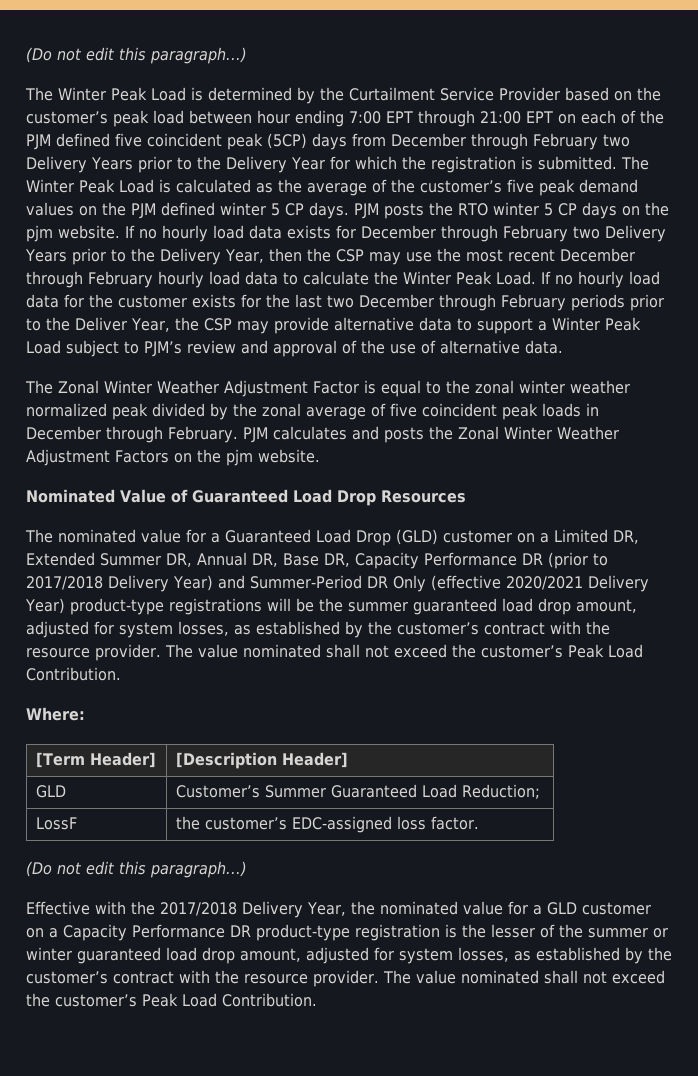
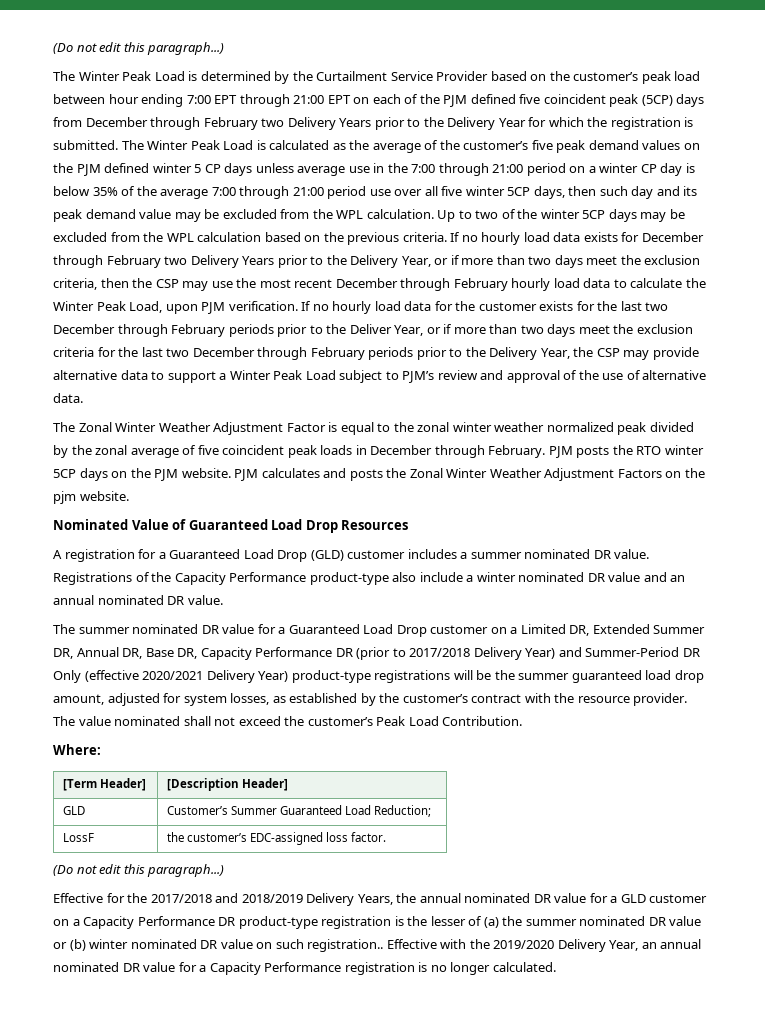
[309,202,669,219] [26,225,120,242] days. PJM posts the RTO winter 5 CP days on the pjm website. -> [224,163,695,176] [53,186,698,199] [53,209,685,222] [53,232,447,245] days unless average use in the 7:00 through 21:00 period on a winter CP day is below 35% of the average 7:00 through 21:00 period use over all five winter 5CP days, then such day and its peak demand value may be excluded from the WPL calculation. Up to two of the winter 5CP days may be excluded from the WPL calculation based on the previous criteria.
(264, 256) none -> [434,255,701,268] [53,278,97,290] or if more than two days meet the exclusion criteria,
[495,271,536,285] Load. -> [129,301,298,314] Load, upon PJM verification.
(170, 325) none -> [426,324,693,337] [53,347,570,360] or if more than two days meet the exclusion criteria for the last two December through February periods prior to the Delivery Year,
(268, 435) none -> [576,445,704,458] [53,468,259,481] posts the RTO winter 5CP days on the PJM website. PJM
[25,529,136,543] The nominated -> [53,549,650,562] [53,572,686,585] [53,595,223,605] [53,624,219,634] A registration for a Guaranteed Load Drop (GLD) customer includes a summer nominated DR value. Registrations of the Capacity Performance product-type also include a winter nominated DR value and an annual nominated DR value. // The summer nominated DR
[396,529,438,545] (GLD) -> (427, 631) none
[95,901,126,914] with -> [106,893,125,903] for
[242,901,458,918] Delivery Year, the nominated -> [215,893,551,906] and 2018/2019 Delivery Years, the annual nominated DR
[559,924,668,938] [26,947,672,964] [26,970,665,987] [26,993,317,1007] the summer or winter guaranteed load drop amount, adjusted for system losses, as established by the customer’s contract with the resource provider. The value nominated shall not exceed the customer’s Peak Load Contribution. -> [483,916,702,928] [53,939,702,952] [53,962,556,975] (a) the summer nominated DR value or (b) winter nominated DR value on such registration.. Effective with the 2019/2020 Delivery Year, an annual nominated DR value for a Capacity Performance registration is no longer calculated.

